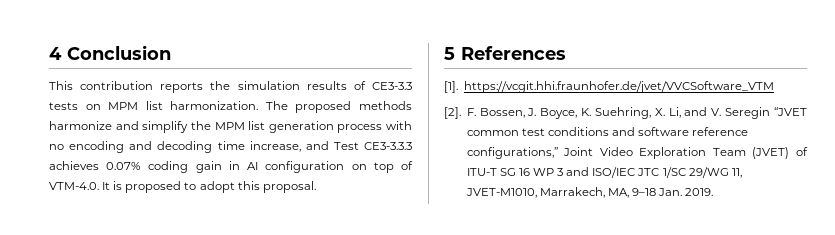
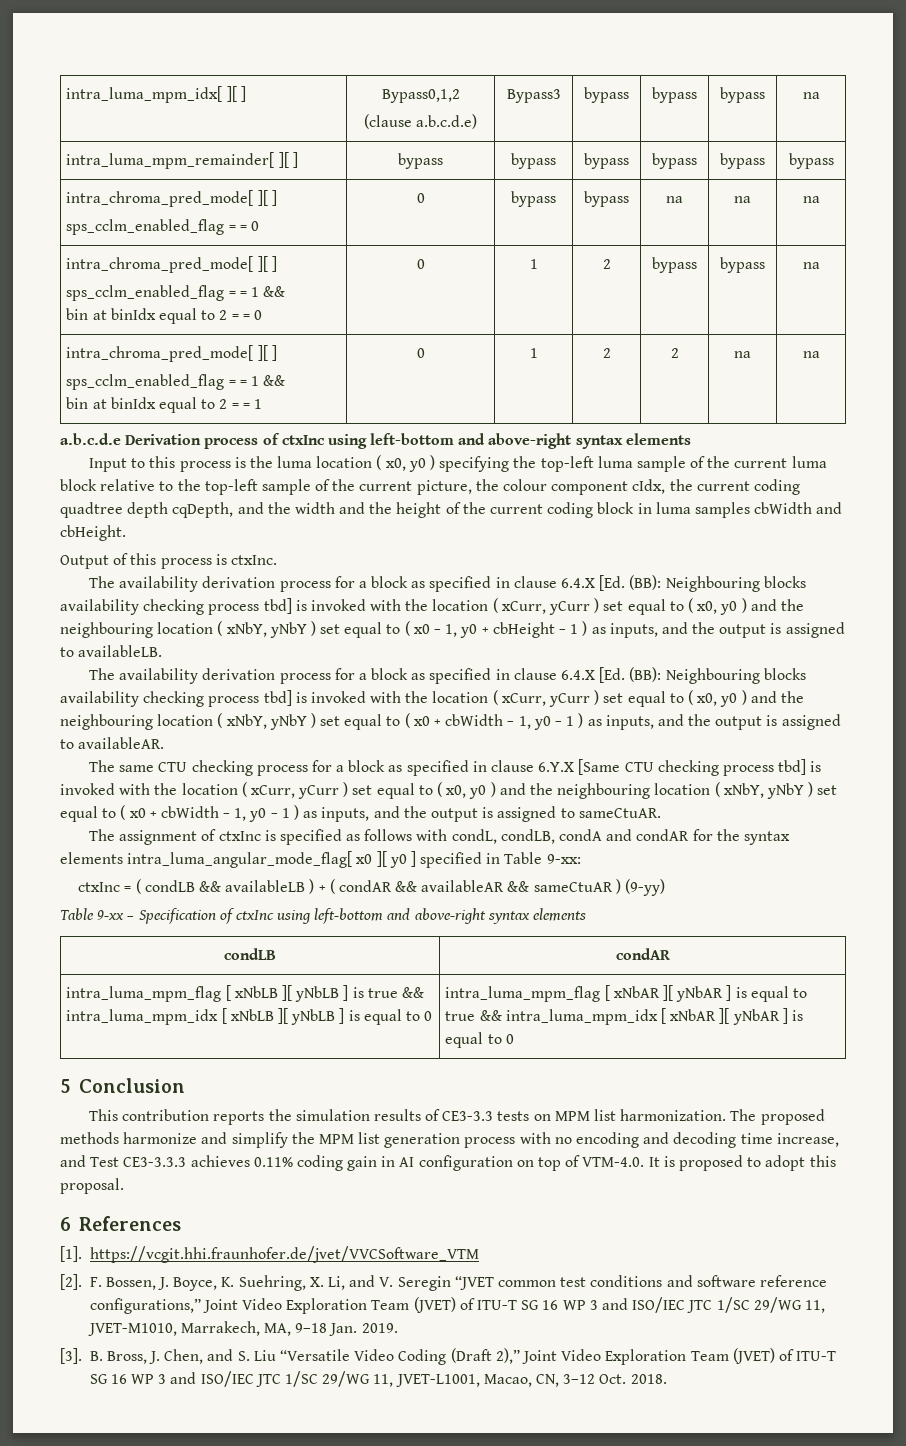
[49,47,62,60] 4 -> [66,86,246,103] [381,89,460,103] [363,114,478,129] [506,89,561,103] [584,87,629,103] [652,87,697,103] [720,87,765,103] [802,92,820,99] [66,152,298,169] [398,153,443,169] [511,153,556,169] [584,153,629,169] [652,153,697,169] [720,153,765,169] [788,153,834,169] [66,190,277,207] [66,219,260,235] [416,193,425,203] [511,191,556,207] [584,191,629,207] [666,196,683,203] [734,196,751,203] [802,196,820,203] [66,256,277,273] [66,285,286,301] [66,308,262,324] [416,259,425,269] [529,259,538,269] [602,259,611,269] [652,257,697,273] [720,257,765,273] [802,262,820,269] [66,345,277,362] [66,374,286,390] [66,397,262,413] [416,348,425,358] [529,348,538,358] [602,348,611,358] [670,348,679,358] [734,351,751,358] [802,351,820,358] [60,433,691,449] [88,455,827,472] [60,479,800,495] [60,502,843,518] [60,525,126,541] [60,553,277,569] [88,575,806,592] [60,598,804,615] [60,621,845,638] [60,645,163,657] [88,667,806,684] [60,690,804,707] [60,713,841,730] [60,737,165,749] [88,759,822,776] [60,782,838,799] [60,805,661,822] [88,829,790,845] [60,851,581,868] [78,879,665,896] [60,908,587,924] [224,948,276,960] [615,948,670,960] [66,985,424,1002] [66,1008,433,1025] [445,985,807,1002] [445,1008,803,1025] [445,1032,514,1048] [60,1079,71,1093] intra_luma_mpm_idx[ ][ ] | Bypass0,1,2 // (clause a.b.c.d.e) | Bypass3 | bypass | bypass | bypass | na // intra_luma_mpm_remainder[ ][ ] | bypass | bypass | bypass | bypass | bypass | bypass // intra_chroma_pred_mode[ ][ ] // sps_cclm_enabled_flag = = 0 | 0 | bypass | bypass | na | na | na // intra_chroma_pred_mode[ ][ ] // sps_cclm_enabled_flag = = 1 && // bin at binIdx equal to 2 = = 0 | 0 | 1 | 2 | bypass | bypass | na // intra_chroma_pred_mode[ ][ ] // sps_cclm_enabled_flag = = 1 && // bin at binIdx equal to 2 = = 1 | 0 | 1 | 2 | 2 | na | na // a.b.c.d.e Derivation process of ctxInc using left-bottom and above-right syntax elements // Input to this process is the luma location ( x0, y0 ) specifying the top-left luma sample of the current luma block relative to the top-left sample of the current picture, the colour component cIdx, the current coding quadtree depth cqDepth, and the width and the height of the current coding block in luma samples cbWidth and cbHeight. // Output of this process is ctxInc. // The availability derivation process for a block as specified in clause 6.4.X [Ed. (BB): Neighbouring blocks availability checking process tbd] is invoked with the location ( xCurr, yCurr ) set equal to ( x0, y0 ) and the neighbouring location ( xNbY, yNbY ) set equal to ( x0 − 1, y0 + cbHeight − 1 ) as inputs, and the output is assigned to availableLB. // The availability derivation process for a block as specified in clause 6.4.X [Ed. (BB): Neighbouring blocks availability checking process tbd] is invoked with the location ( xCurr, yCurr ) set equal to ( x0, y0 ) and the neighbouring location ( xNbY, yNbY ) set equal to ( x0 + cbWidth − 1, y0 − 1 ) as inputs, and the output is assigned to availableAR. // The same CTU checking process for a block as specified in clause 6.Y.X [Same CTU checking process tbd] is invoked with the location ( xCurr, yCurr ) set equal to ( x0, y0 ) and the neighbouring location ( xNbY, yNbY ) set equal to ( x0 + cbWidth − 1, y0 − 1 ) as inputs, and the output is assigned to sameCtuAR. // The assignment of ctxInc is specified as follows with condL, condLB, condA and condAR for the syntax elements intra_luma_angular_mode_flag[ x0 ][ y0 ] specified in Table 9-xx: // ctxInc = ( condLB && availableLB ) + ( condAR && availableAR && sameCtuAR ) (9-yy) // Table 9-xx – Specification of ctxInc using left-bottom and above-right syntax elements // condLB | condAR // intra_luma_mpm_flag [ xNbLB ][ yNbLB ] is true && intra_luma_mpm_idx [ xNbLB ][ yNbLB ] is equal to 0 | intra_luma_mpm_flag [ xNbAR ][ yNbAR ] is equal to true && intra_luma_mpm_idx [ xNbAR ][ yNbAR ] is equal to 0 // 5
[106,162,142,170] 0.07% -> [253,1157,293,1167] 0.11%
[444,47,455,60] 5 -> [60,1217,71,1231] 6
(714, 192) none -> [60,1348,837,1365] [89,1371,667,1387] // [3]. B. Bross, J. Chen, and S. Liu “Versatile Video Coding (Draft 2),” Joint Video Exploration Team (JVET) of ITU-T SG 16 WP 3 and ISO/IEC JTC 1/SC 29/WG 11, JVET-L1001, Macao, CN, 3–12 Oct. 2018.

